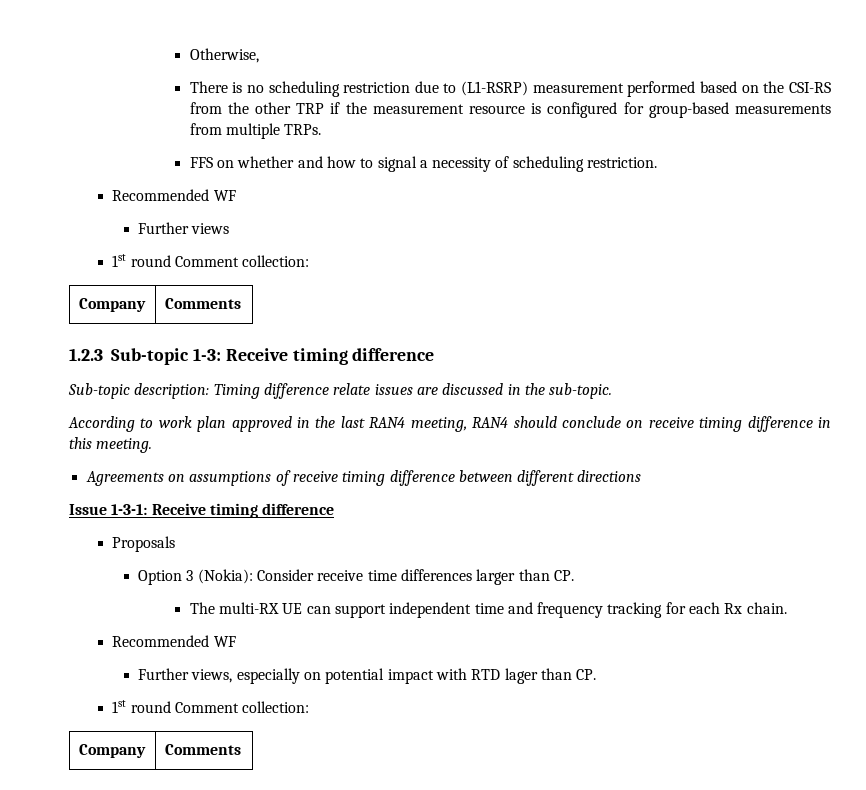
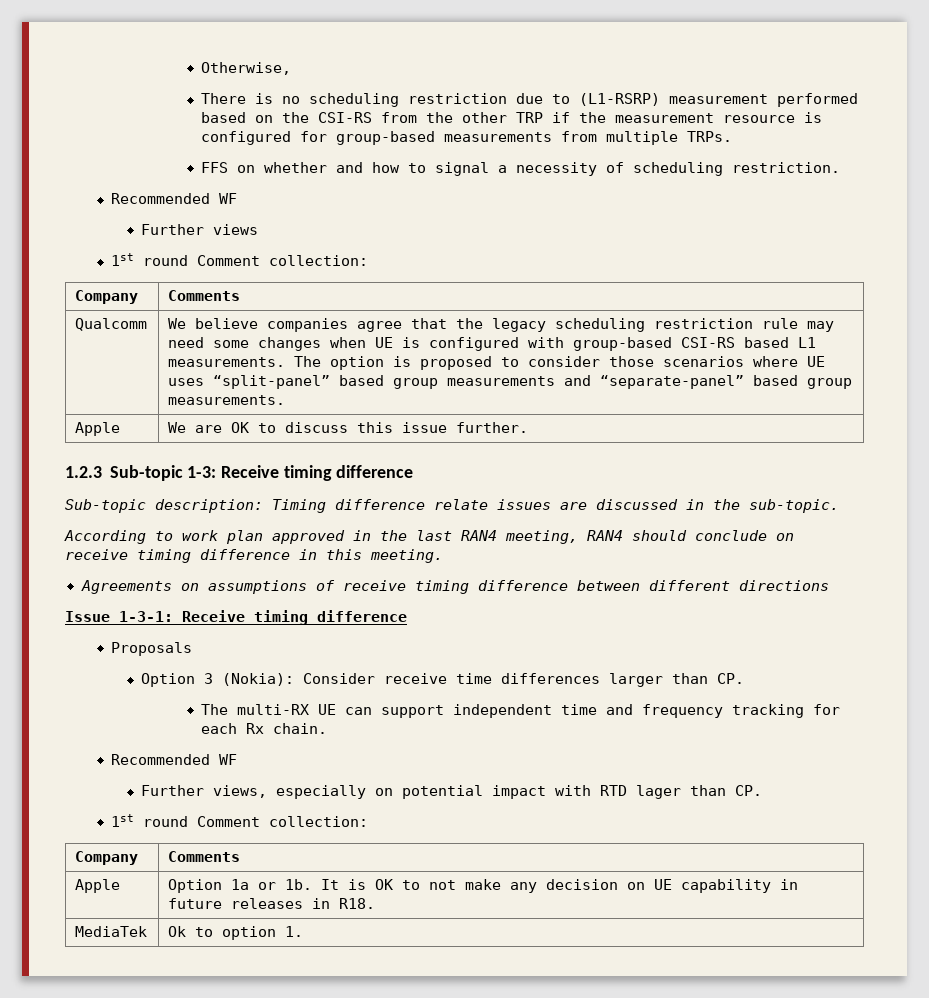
(241, 303) none -> [75,318,148,331] [168,318,835,332] [168,337,817,351] [168,356,826,370] [168,375,853,389] [168,395,286,405] [75,422,121,436] [168,422,529,433] // Qualcomm | We believe companies agree that the legacy scheduling restriction rule may need some changes when UE is configured with group-based CSI-RS based L1 measurements. The option is proposed to consider those scenarios where UE uses “split-panel” based group measurements and “separate-panel” based group measurements. // Apple | We are OK to discuss this issue further.
(241, 749) none -> [75,879,121,893] [168,879,799,893] [168,898,376,909] [75,926,148,937] [168,926,304,940] // Apple | Option 1a or 1b. It is OK to not make any decision on UE capability in future releases in R18. // MediaTek | Ok to option 1.

